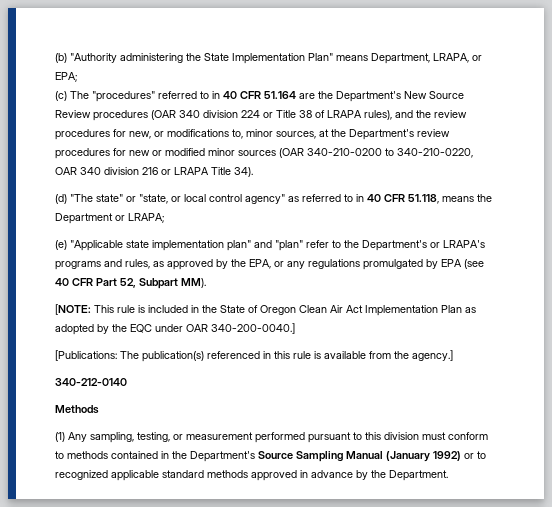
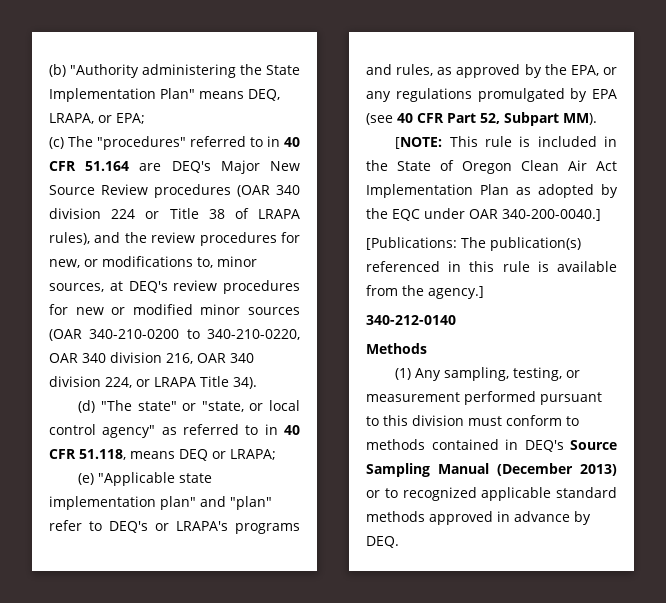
[371,53,430,64] Department, -> [248,89,280,101] DEQ,
[318,91,401,102] the Department's -> [171,160,260,174] DEQ's Major
[331,129,414,140] the Department's -> [128,281,168,293] DEQ's
[142,167,158,175] 216 -> [166,353,254,364] [49,376,132,388] 216, OAR 340 division 224,
[477,194,492,202] [55,213,113,224] the Department -> [179,449,208,461] DEQ
[344,240,427,251] the Department's -> [109,521,149,533] DEQ's
[172,451,255,462] the Department's -> [524,440,564,452] DEQ's
[386,451,461,462] (January 1992) -> [497,463,617,476] (December 2013)
[371,470,448,481] the Department. -> [366,536,399,548] DEQ.

